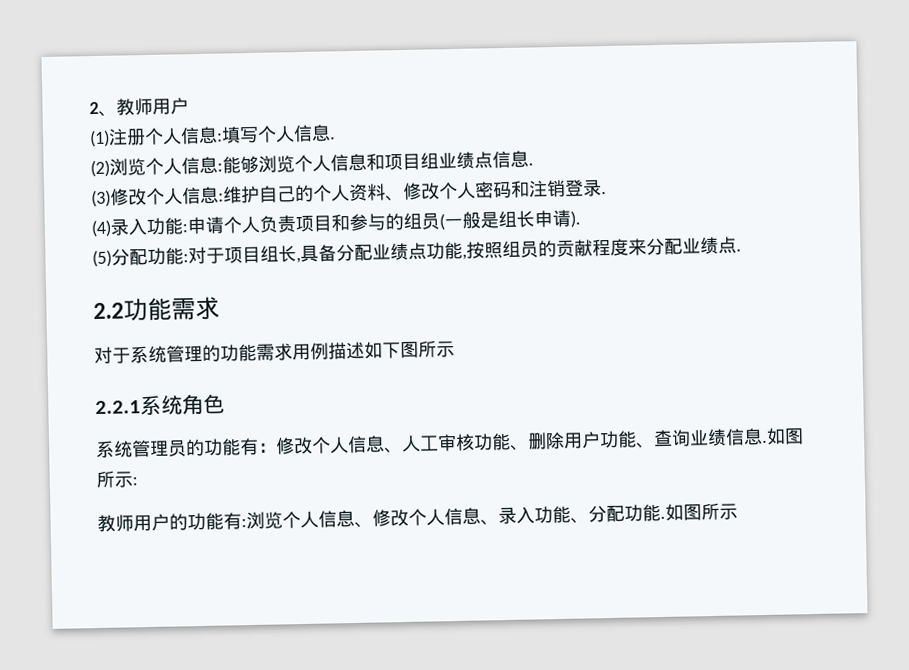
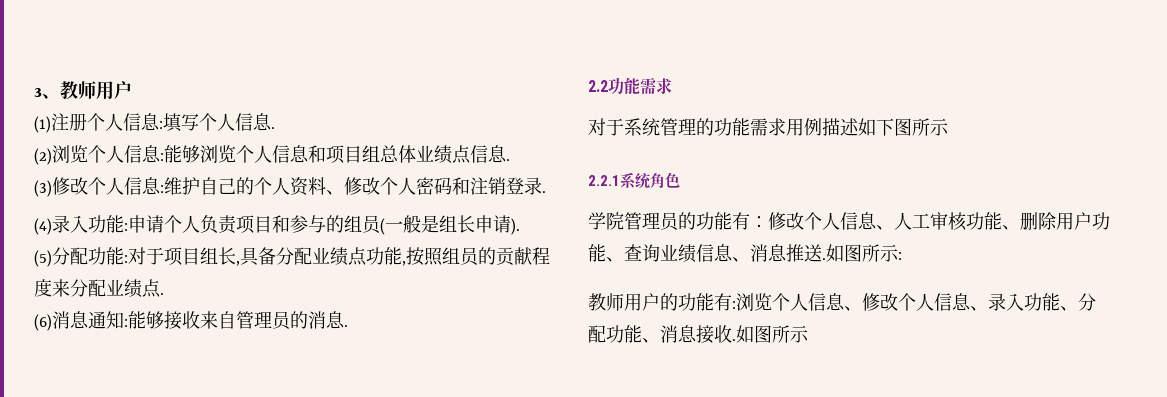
[89,101,99,115] 2 -> [34,88,42,97] 3
(439, 160) none -> [380,145,416,163] 总体
(742, 250) none -> [34,311,348,331] // (6)消息通知:能够接收来自管理员的消息.
[96,440,133,459] 系统 -> [588,212,624,230] 学院
(763, 437) none -> [732,244,822,262] 、消息推送
(661, 513) none -> [642,325,732,344] 、消息接收

